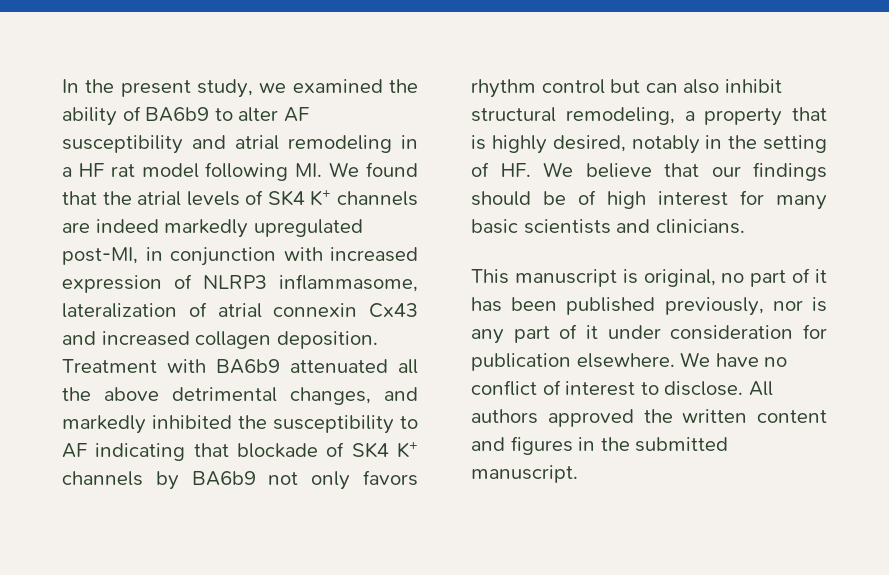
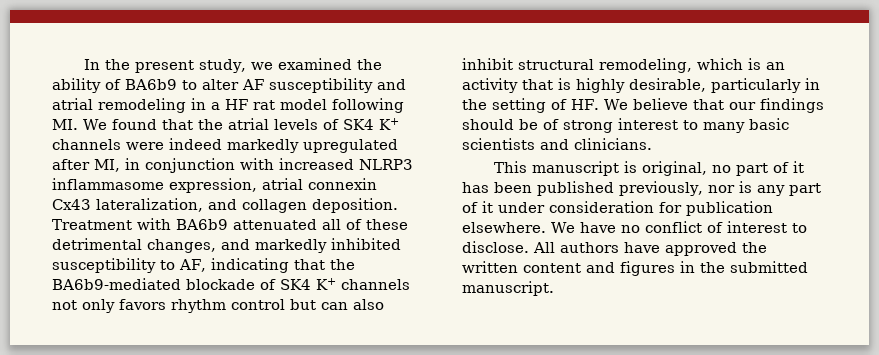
[62,222,90,233] are -> [126,142,164,150] were
[62,247,138,265] post-MI, -> [52,159,120,172] after MI,
[62,274,418,293] [62,302,207,318] expression of NLRP3 inflammasome, lateralization of -> [359,159,413,170] [52,178,257,193] NLRP3 inflammasome expression,
[62,331,190,346] and increased -> [96,198,237,212] lateralization, and
[62,387,159,401] the above -> [346,219,408,230] of these
[238,415,267,429] the -> (401, 244) none
[62,443,87,458] AF -> [179,259,206,272] AF,
(229, 450) none -> [329,259,355,270] [52,278,181,290] the BA6b9-mediated
[155,471,256,490] by BA6b9 -> (410, 284) none
[684,108,783,126] a property -> [697,58,785,70] [462,78,518,93] which is an activity
[552,135,700,154] desired, notably -> [629,78,801,93] desirable, particularly
[607,190,764,209] high interest for -> [563,118,698,133] strong interest to
(538, 416) none -> [624,242,660,253] have

